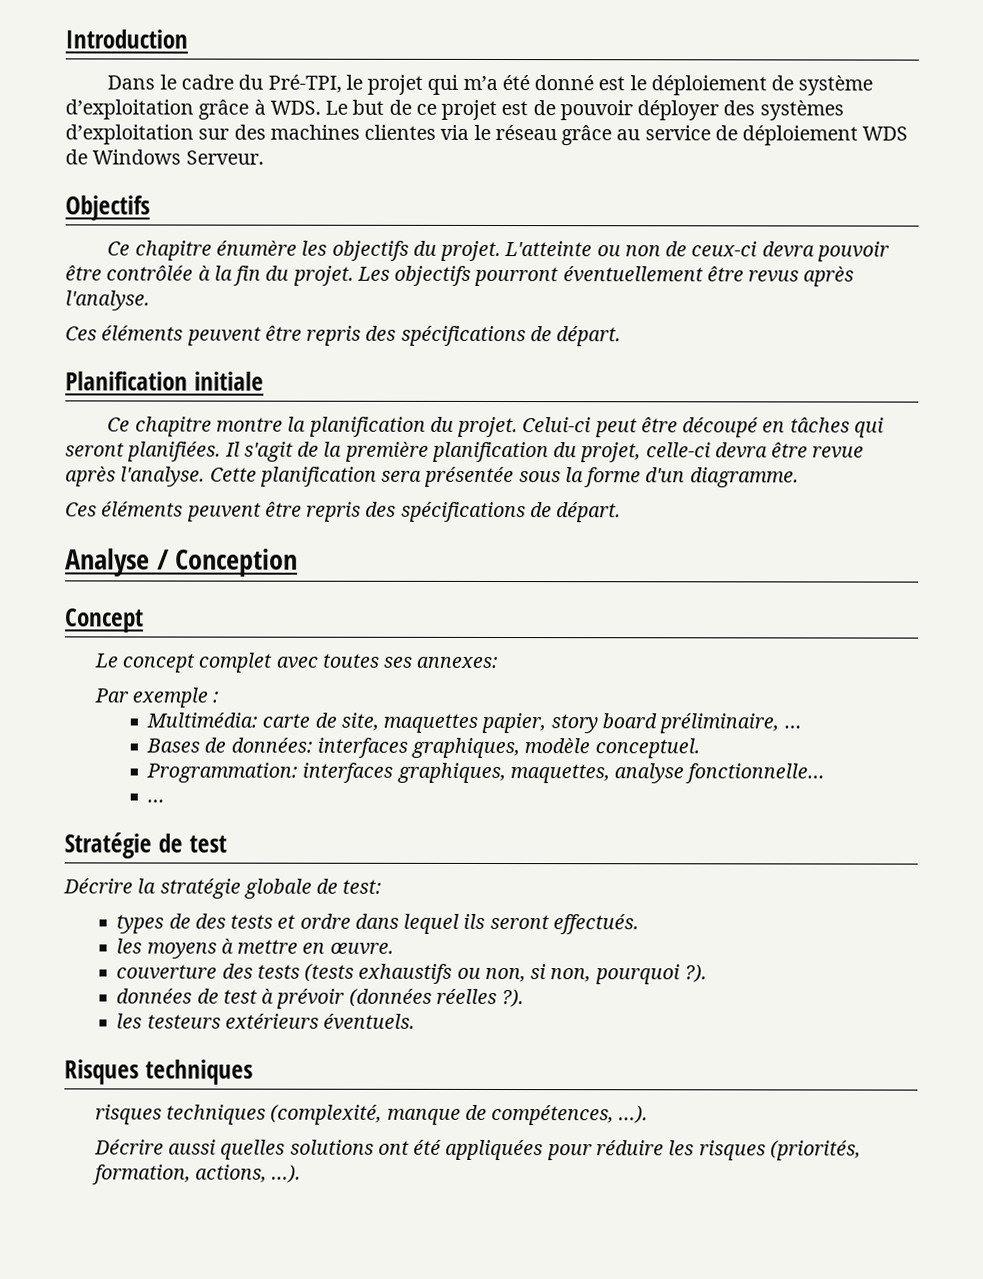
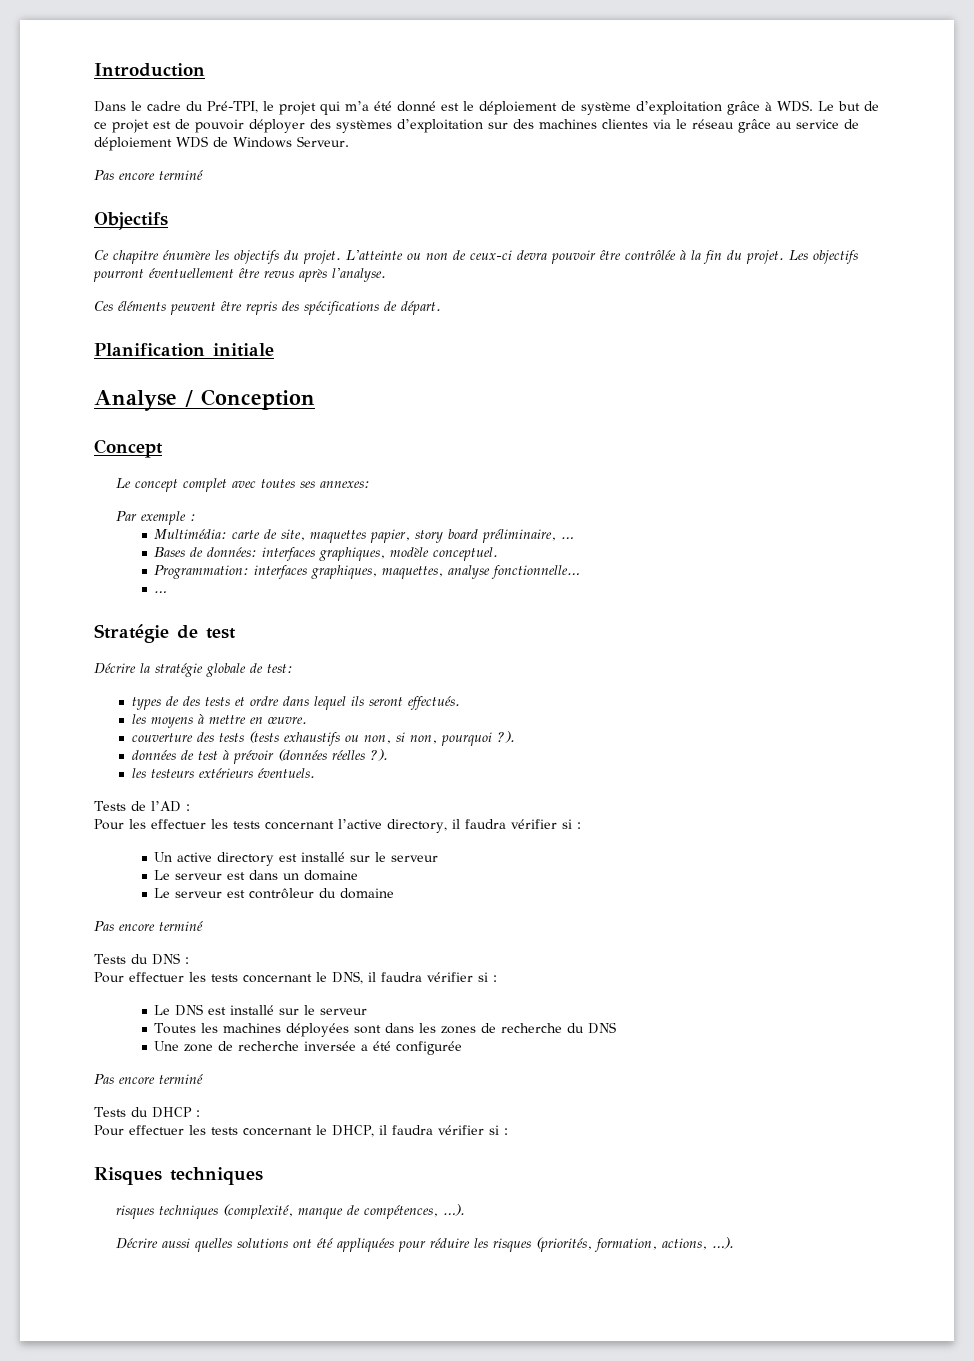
(264, 157) none -> [94,170,203,180] // Pas encore terminé
[107,416,884,438] [65,441,865,463] [65,466,799,488] [65,501,622,523] // Ce chapitre montre la planification du projet. Celui-ci peut être découpé en tâches qui seront planifiées. Il s'agit de la première planification du projet, celle-ci devra être revue après l'analyse. Cette planification sera présentée sous la forme d'un diagramme. // Ces éléments peuvent être repris des spécifications de départ. -> (274, 350) none
(416, 1021) none -> [94,801,190,812] [94,819,581,833] [154,852,439,866] [154,870,359,881] [154,888,395,899] [94,921,203,931] [94,953,189,965] [94,971,497,984] [154,1004,368,1016] [154,1022,617,1037] [154,1041,463,1055] [94,1074,203,1084] [94,1107,200,1118] [94,1125,508,1137] // Tests de l’AD : // Pour les effectuer les tests concernant l’active directory, il faudra vérifier si : // Un active directory est installé sur le serveur // Le serveur est dans un domaine // Le serveur est contrôleur du domaine // Pas encore terminé // Tests du DNS : // Pour effectuer les tests concernant le DNS, il faudra vérifier si : // Le DNS est installé sur le serveur // Toutes les machines déployées sont dans les zones de recherche du DNS // Une zone de recherche inversée a été configurée // Pas encore terminé // Tests du DHCP : // Pour effectuer les tests concernant le DHCP, il faudra vérifier si :

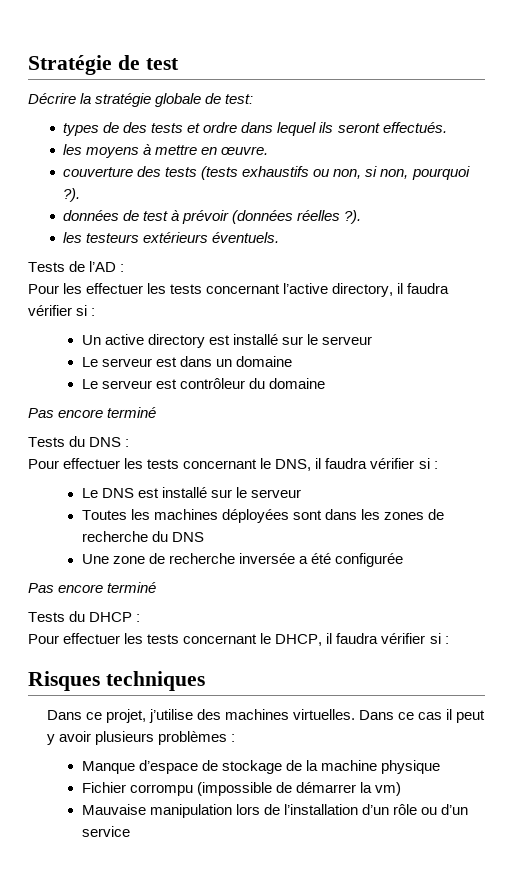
[94,63,205,77] [94,100,879,115] [94,119,859,133] [94,136,349,151] [94,170,203,180] [94,212,168,230] [94,250,858,264] [93,268,386,282] [94,301,441,315] [94,343,274,357] [94,389,315,411] [94,439,163,458] [116,478,371,492] [116,511,197,525] [154,529,574,543] [154,547,499,561] [154,565,580,579] [154,591,167,593] Introduction // Dans le cadre du Pré-TPI, le projet qui m’a été donné est le déploiement de système d’exploitation grâce à WDS. Le but de ce projet est de pouvoir déployer des systèmes d’exploitation sur des machines clientes via le réseau grâce au service de déploiement WDS de Windows Serveur. // Pas encore terminé // Objectifs // Ce chapitre énumère les objectifs du projet. L'atteinte ou non de ceux-ci devra pouvoir être contrôlée à la fin du projet. Les objectifs pourront éventuellement être revus après l'analyse. // Ces éléments peuvent être repris des spécifications de départ. // Planification initiale // Analyse / Conception // Concept // Le concept complet avec toutes ses annexes: // Par exemple : // Multimédia: carte de site, maquettes papier, story board préliminaire, … // Bases de données: interfaces graphiques, modèle conceptuel. // Programmation: interfaces graphiques, maquettes, analyse fonctionnelle… // … // -> (28, 65) none
[116,1204,466,1219] [116,1237,735,1252] risques techniques (complexité, manque de compétences, …). // Décrire aussi quelles solutions ont été appliquées pour réduire les risques (priorités, formation, actions, …). -> [46,709,486,723] [46,731,235,745] [81,760,440,774] [81,782,401,796] [81,804,468,818] [81,826,130,837] Dans ce projet, j’utilise des machines virtuelles. Dans ce cas il peut y avoir plusieurs problèmes : // Manque d’espace de stockage de la machine physique // Fichier corrompu (impossible de démarrer la vm) // Mauvaise manipulation lors de l’installation d’un rôle ou d’un service

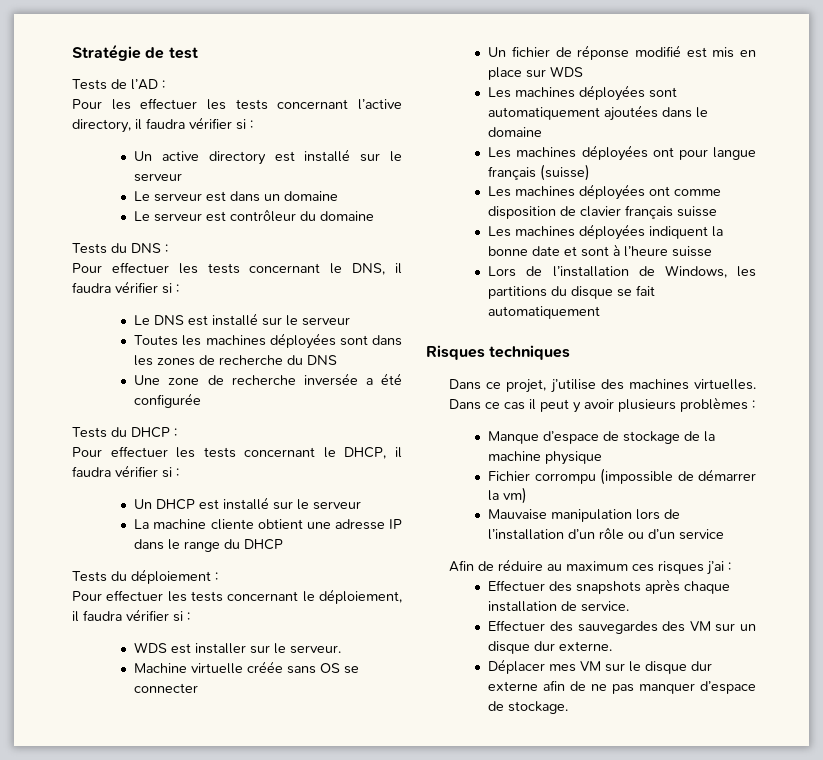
[28,93,254,107] [63,122,447,136] [63,144,269,158] [63,166,470,180] [63,188,81,202] [63,210,362,224] [63,232,280,243] // Décrire la stratégie globale de test: // types de des tests et ordre dans lequel ils seront effectués. // les moyens à mettre en œuvre. // couverture des tests (tests exhaustifs ou non, si non, pourquoi ?). // données de test à prévoir (données réelles ?). // les testeurs extérieurs éventuels. -> (198, 53) none
[28,407,157,418] // Pas encore terminé -> (375, 216) none
[28,582,157,593] // Pas encore terminé -> (202, 400) none
(449, 640) none -> [134,497,362,510] [134,519,402,530] [134,539,284,552] [72,569,218,584] [72,589,402,604] [72,609,190,622] [134,642,342,654] [134,661,360,674] [134,683,199,693] [488,45,756,60] [488,66,584,80] [488,85,678,101] [488,105,709,121] [488,127,543,137] [488,145,756,161] [488,164,591,181] [488,184,722,200] [488,205,718,219] [488,224,724,240] [488,244,713,257] [488,265,756,278] [488,285,656,299] [488,306,601,319] // Un DHCP est installé sur le serveur // La machine cliente obtient une adresse IP dans le range du DHCP // Tests du déploiement : // Pour effectuer les tests concernant le déploiement, il faudra vérifier si : // WDS est installer sur le serveur. // Machine virtuelle créée sans OS se connecter // Un fichier de réponse modifié est mis en place sur WDS // Les machines déployées sont automatiquement ajoutées dans le domaine // Les machines déployées ont pour langue français (suisse) // Les machines déployées ont comme disposition de clavier français suisse // Les machines déployées indiquent la bonne date et sont à l’heure suisse // Lors de l’installation de Windows, les partitions du disque se fait automatiquement
(130, 831) none -> [449,559,732,575] [488,579,731,594] [488,601,630,612] [488,620,756,634] [488,641,613,654] [488,659,713,674] [488,680,756,694] [488,701,569,714] // Afin de réduire au maximum ces risques j’ai : // Effectuer des snapshots après chaque installation de service. // Effectuer des sauvegardes des VM sur un disque dur externe. // Déplacer mes VM sur le disque dur externe afin de ne pas manquer d’espace de stockage.

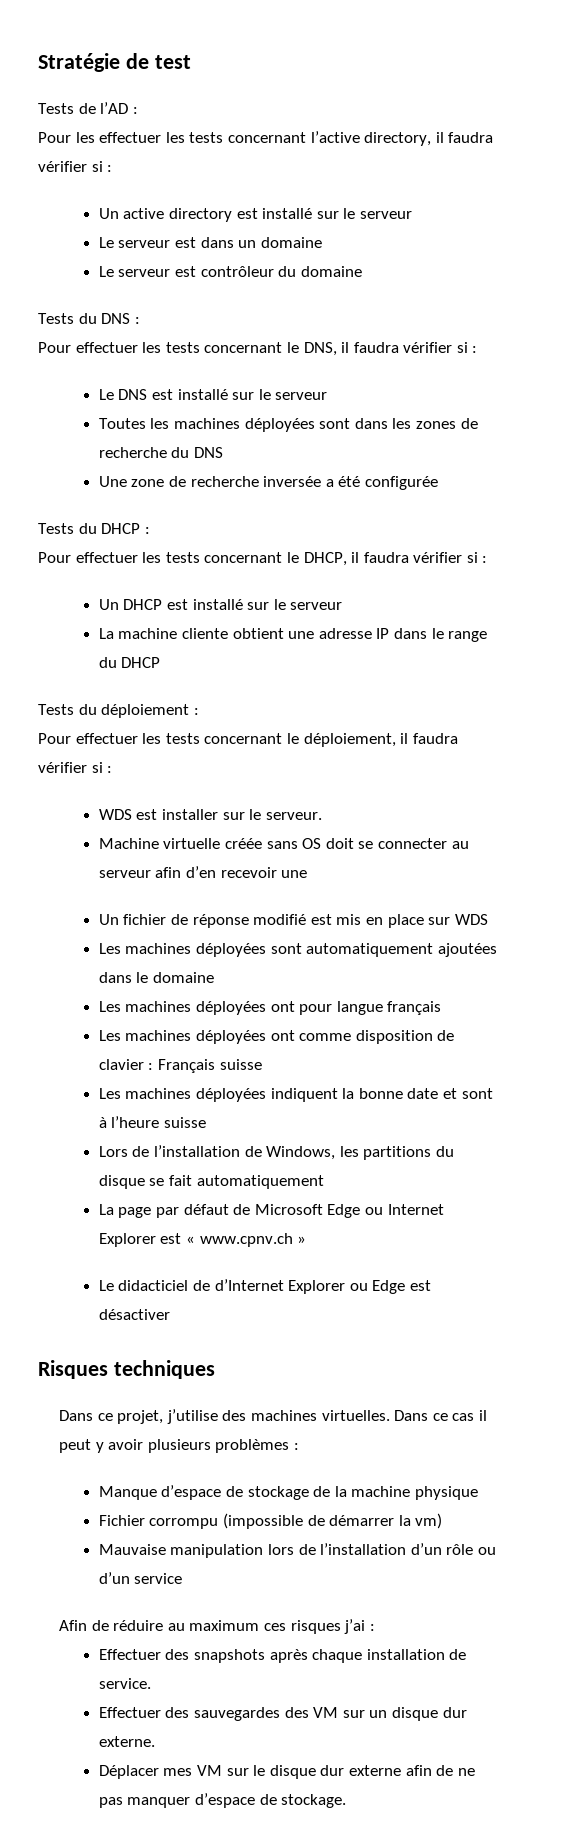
(341, 668) none -> [325,838,354,849] doit
(199, 688) none -> [451,841,469,849] [98,866,308,878] au serveur afin d’en recevoir une
[540,164,591,181] (suisse) -> (442, 1008) none
[625,205,674,219] français -> [148,1059,216,1073] : Français
(601, 312) none -> [98,1204,444,1218] [98,1233,307,1247] [98,1279,431,1294] [98,1309,170,1320] // La page par défaut de Microsoft Edge ou Internet Explorer est « www.cpnv.ch » // Le didacticiel de d’Internet Explorer ou Edge est désactiver

